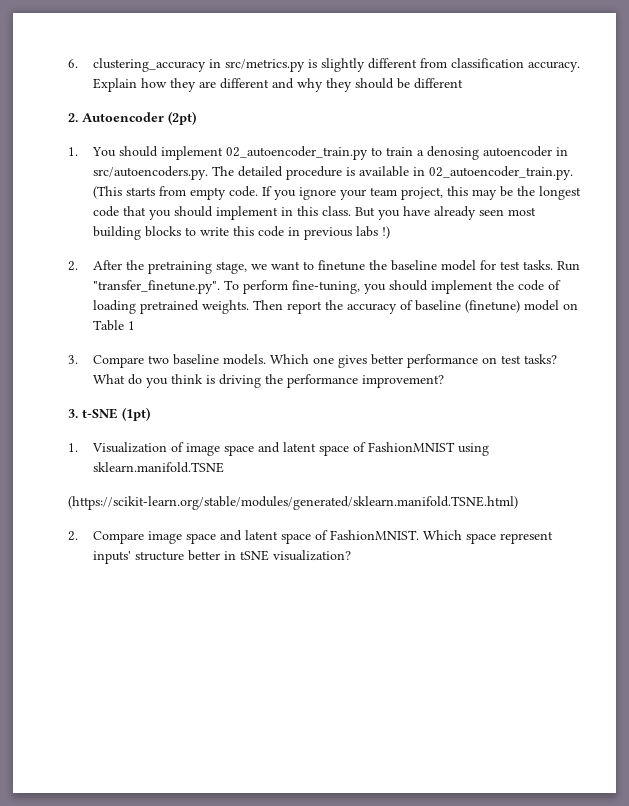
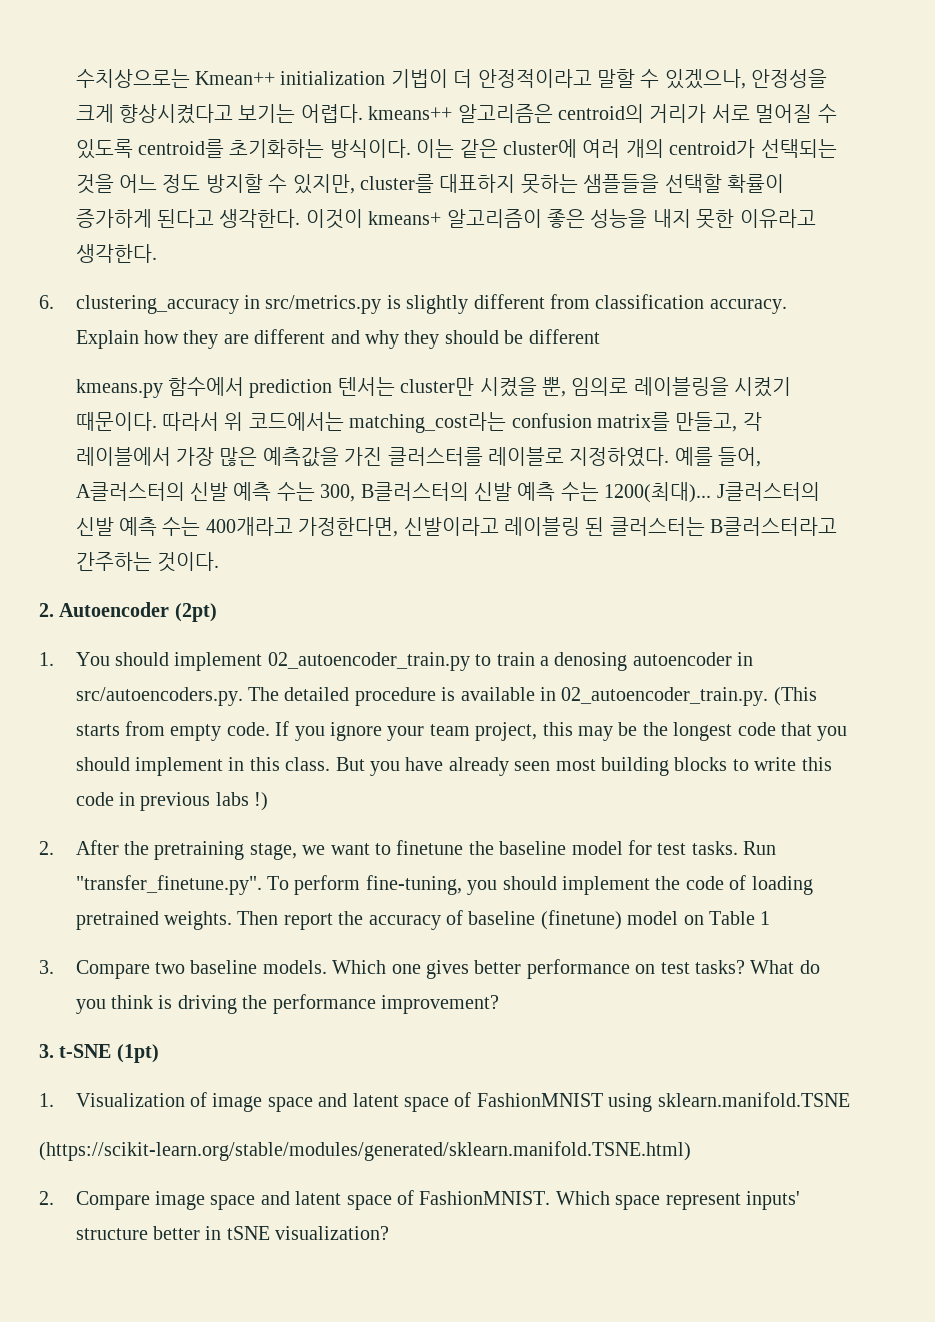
(68, 63) none -> [75,69,828,89] [75,104,837,124] [75,139,837,159] [75,174,785,194] [75,209,816,229] [75,244,157,263] 수치상으로는 Kmean++ initialization 기법이 더 안정적이라고 말할 수 있겠으나, 안정성을 크게 향상시켰다고 보기는 어렵다. kmeans++ 알고리즘은 centroid의 거리가 서로 멀어질 수 있도록 centroid를 초기화하는 방식이다. 이는 같은 cluster에 여러 개의 centroid가 선택되는 것을 어느 정도 방지할 수 있지만, cluster를 대표하지 못하는 샘플들을 선택할 확률이 증가하게 된다고 생각한다. 이것이 kmeans+ 알고리즘이 좋은 성능을 내지 못한 이유라고 생각한다. //
(463, 83) none -> [75,377,792,398] [75,412,762,433] [75,447,762,467] [75,482,820,503] [75,517,838,537] [75,552,220,572] // kmeans.py 함수에서 prediction 텐서는 cluster만 시켰을 뿐, 임의로 레이블링을 시켰기 때문이다. 따라서 위 코드에서는 matching_cost라는 confusion matrix를 만들고, 각 레이블에서 가장 많은 예측값을 가진 클러스터를 레이블로 지정하였다. 예를 들어, A클러스터의 신발 예측 수는 300, B클러스터의 신발 예측 수는 1200(최대)... J클러스터의 신발 예측 수는 400개라고 가정한다면, 신발이라고 레이블링 된 클러스터는 B클러스터라고 간주하는 것이다.

